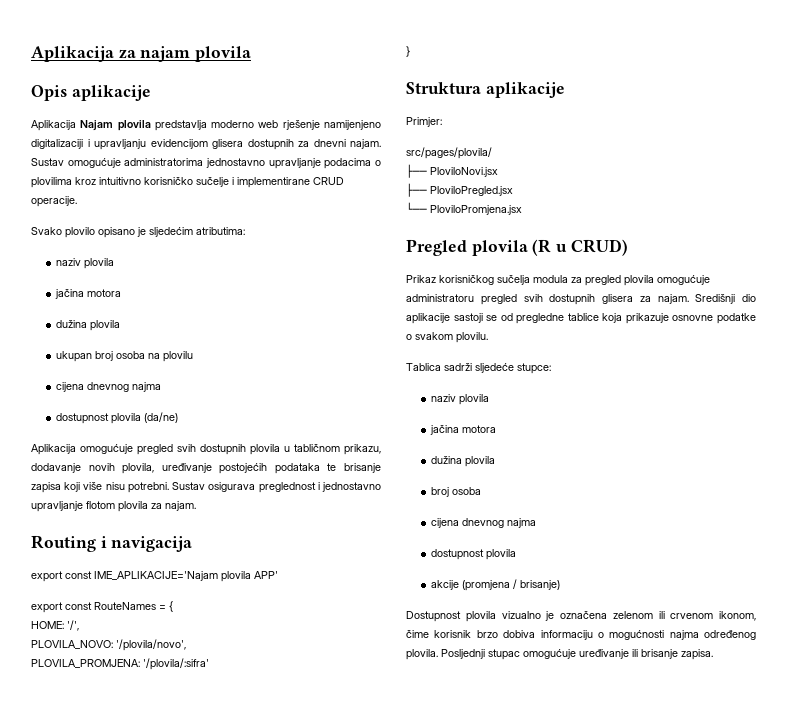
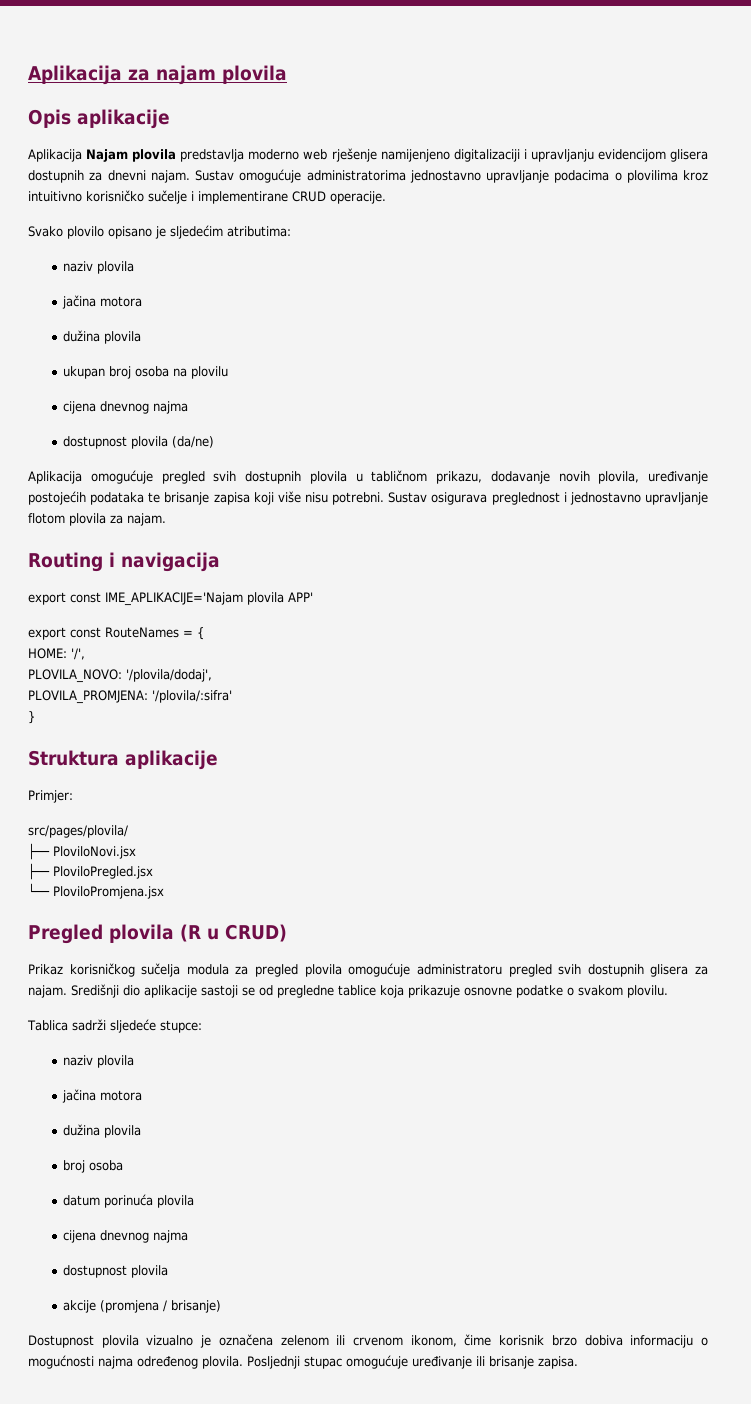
[116,639,186,651] '/plovila/novo', -> [126,669,212,682] '/plovila/dodaj',
(481, 491) none -> [63,1194,195,1208] // datum porinuća plovila

